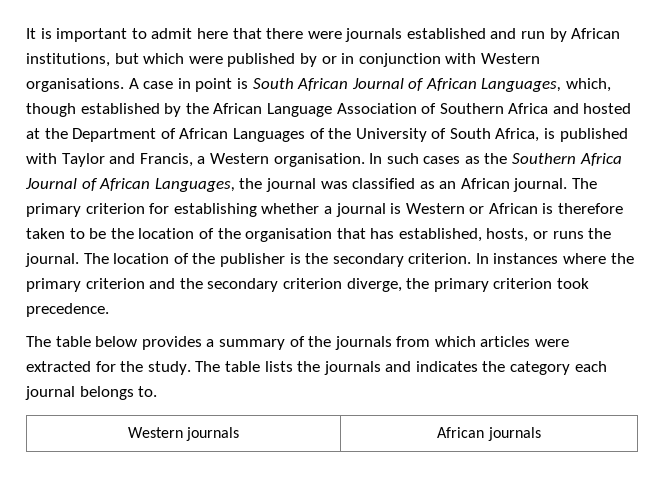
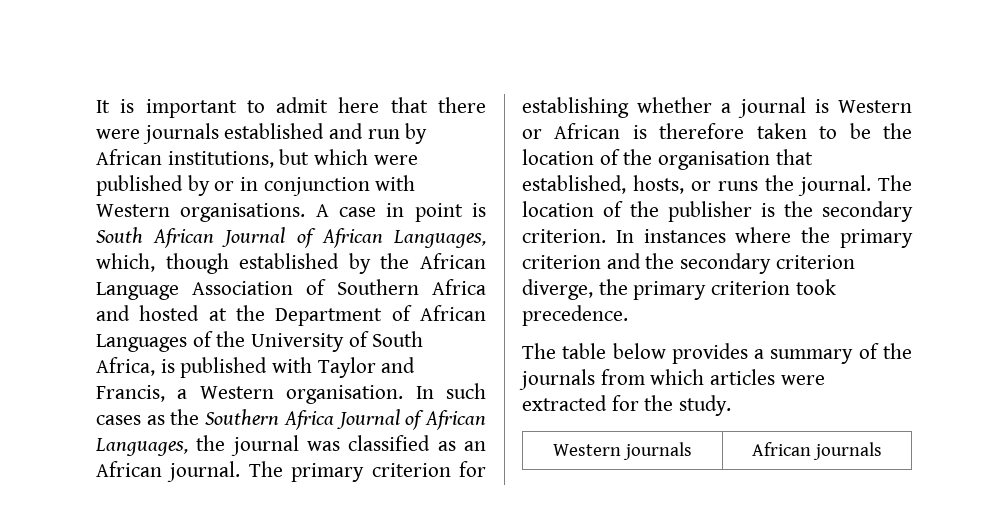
[370,228,395,239] has -> (813, 157) none
[195,361,607,375] [25,386,158,400] The table lists the journals and indicates the category each journal belongs to. -> (732, 405) none

